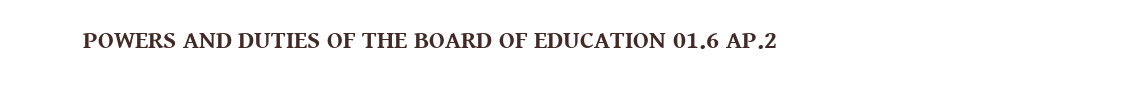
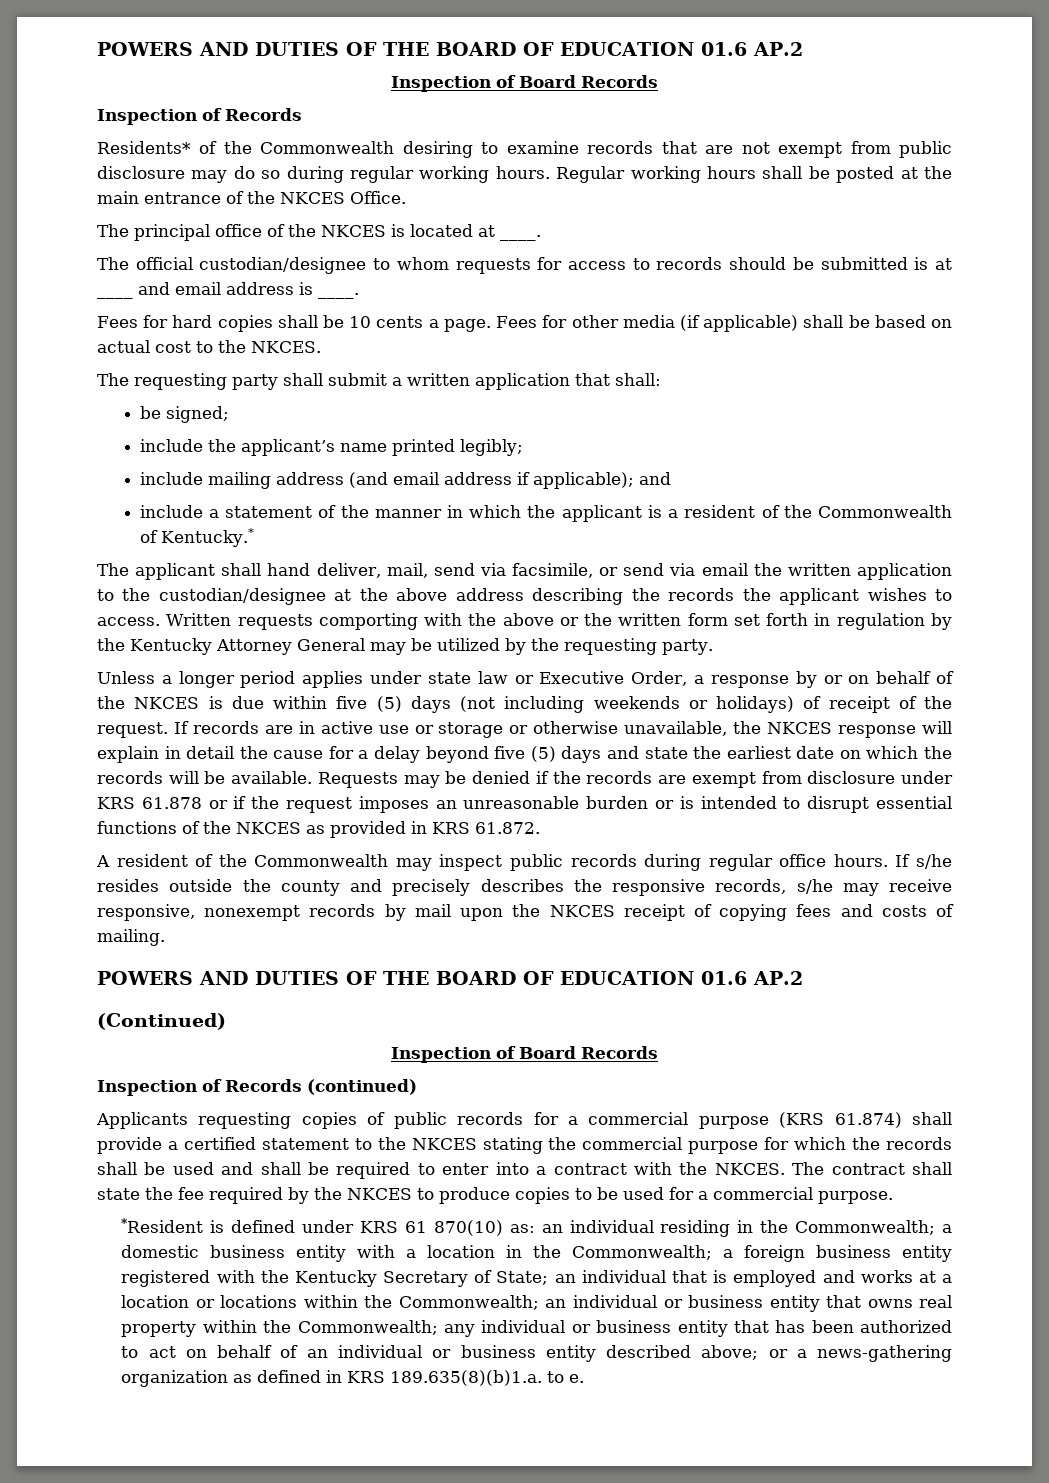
(777, 41) none -> [391,75,658,92] [97,108,302,125] [97,141,952,158] [97,166,952,183] [97,191,406,204] [97,224,541,241] [97,257,952,274] [97,295,133,299] [138,282,359,299] [97,315,952,332] [97,340,321,353] [97,373,661,390] [139,406,229,423] [139,439,523,456] [139,472,671,489] [139,505,952,522] [139,528,254,547] [97,563,952,580] [97,588,952,605] [97,613,952,630] [97,638,713,655] [97,671,954,688] [97,696,952,713] [97,721,952,738] [97,746,952,763] [97,771,954,788] [97,796,952,813] [97,821,540,838] [96,854,952,871] [97,879,952,896] [97,904,954,921] [97,929,165,946] [97,971,803,985] [97,1013,226,1030] [391,1046,658,1063] [97,1079,417,1096] [96,1112,952,1129] [97,1137,953,1154] [97,1162,952,1179] [97,1187,893,1204] [121,1218,953,1237] [121,1245,953,1262] [121,1270,953,1287] [121,1295,952,1312] [121,1320,952,1337] [121,1345,952,1362] [121,1370,585,1387] // Inspection of Board Records // Inspection of Records // Residents* of the Commonwealth desiring to examine records that are not exempt from public disclosure may do so during regular working hours. Regular working hours shall be posted at the main entrance of the NKCES Office. // The principal office of the NKCES is located at ____. // The official custodian/designee to whom requests for access to records should be submitted is at ____ and email address is ____. // Fees for hard copies shall be 10 cents a page. Fees for other media (if applicable) shall be based on actual cost to the NKCES. // The requesting party shall submit a written application that shall: // be signed; // include the applicant’s name printed legibly; // include mailing address (and email address if applicable); and // include a statement of the manner in which the applicant is a resident of the Commonwealth of Kentucky.* // The applicant shall hand deliver, mail, send via facsimile, or send via email the written application to the custodian/designee at the above address describing the records the applicant wishes to access. Written requests comporting with the above or the written form set forth in regulation by the Kentucky Attorney General may be utilized by the requesting party. // Unless a longer period applies under state law or Executive Order, a response by or on behalf of the NKCES is due within five (5) days (not including weekends or holidays) of receipt of the request. If records are in active use or storage or otherwise unavailable, the NKCES response will explain in detail the cause for a delay beyond five (5) days and state the earliest date on which the records will be available. Requests may be denied if the records are exempt from disclosure under KRS 61.878 or if the request imposes an unreasonable burden or is intended to disrupt essential functions of the NKCES as provided in KRS 61.872. // A resident of the Commonwealth may inspect public records during regular office hours. If s/he resides outside the county and precisely describes the responsive records, s/he may receive responsive, nonexempt records by mail upon the NKCES receipt of copying fees and costs of mailing. // POWERS AND DUTIES OF THE BOARD OF EDUCATION 01.6 AP.2 // (Continued) // Inspection of Board Records // Inspection of Records (continued) // Applicants requesting copies of public records for a commercial purpose (KRS 61.874) shall provide a certified statement to the NKCES stating the commercial purpose for which the records shall be used and shall be required to enter into a contract with the NKCES. The contract shall state the fee required by the NKCES to produce copies to be used for a commercial purpose. // *Resident is defined under KRS 61 870(10) as: an individual residing in the Commonwealth; a domestic business entity with a location in the Commonwealth; a foreign business entity registered with the Kentucky Secretary of State; an individual that is employed and works at a location or locations within the Commonwealth; an individual or business entity that owns real property within the Commonwealth; any individual or business entity that has been authorized to act on behalf of an individual or business entity described above; or a news-gathering organization as defined in KRS 189.635(8)(b)1.a. to e.

